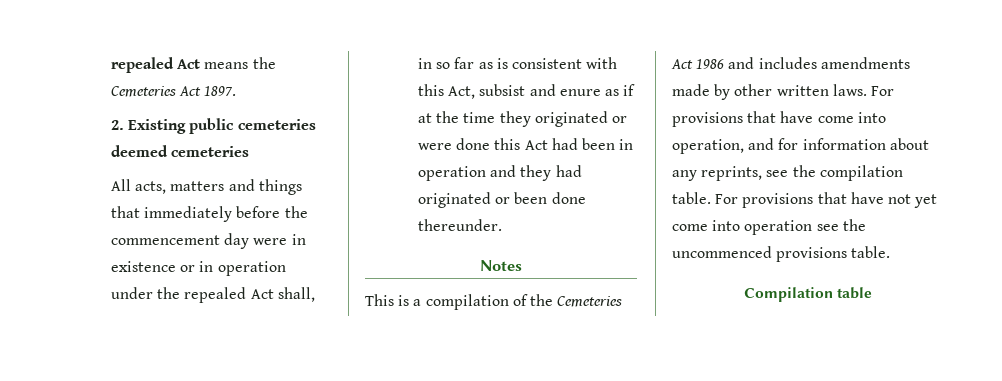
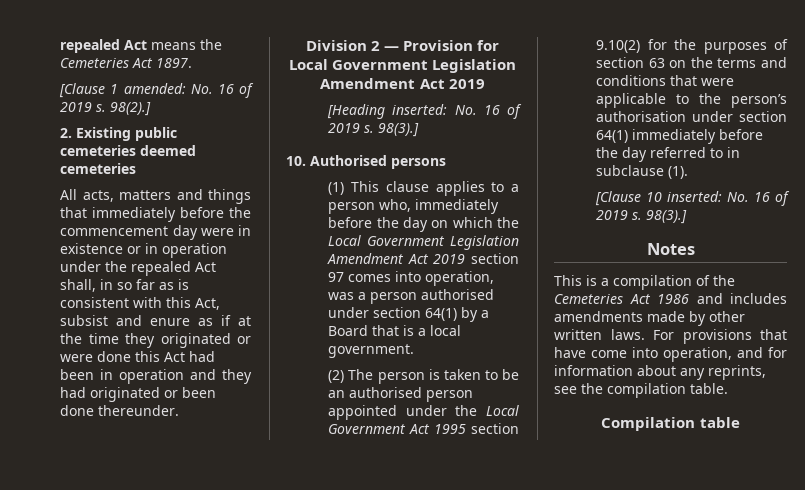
(237, 91) none -> [59,83,254,98] [60,102,152,116] // [Clause 1 amended: No. 16 of 2019 s. 98(2).]
(502, 225) none -> [305,40,500,51] [288,59,517,73] [320,78,485,89] [327,104,522,119] [328,123,420,137] [286,155,446,169] [328,181,519,196] [328,199,500,214] [328,217,519,232] [328,235,519,250] [327,253,519,264] [328,271,495,286] [328,289,495,304] [328,307,490,322] [328,325,462,336] [328,344,415,358] [328,369,519,384] [328,387,474,402] [328,405,519,420] [328,423,519,434] [596,39,788,54] [596,57,787,68] [596,75,735,86] [596,93,787,108] [596,111,787,122] [596,129,764,144] [596,147,741,162] [596,165,689,179] [595,191,790,206] [596,210,688,224] // Division 2 — Provision for Local Government Legislation Amendment Act 2019 // [Heading inserted: No. 16 of 2019 s. 98(3).] // 10. Authorised persons // (1) This clause applies to a person who, immediately before the day on which the Local Government Legislation Amendment Act 2019 section 97 comes into operation, was a person authorised under section 64(1) by a Board that is a local government. // (2) The person is taken to be an authorised person appointed under the Local Government Act 1995 section 9.10(2) for the purposes of section 63 on the terms and conditions that were applicable to the person’s authorisation under section 64(1) immediately before the day referred to in subclause (1). // [Clause 10 inserted: No. 16 of 2019 s. 98(3).]
[715,192,938,208] [672,219,866,235] [672,246,891,262] For provisions that have not yet come into operation see the uncommenced provisions table. -> (728, 388) none

